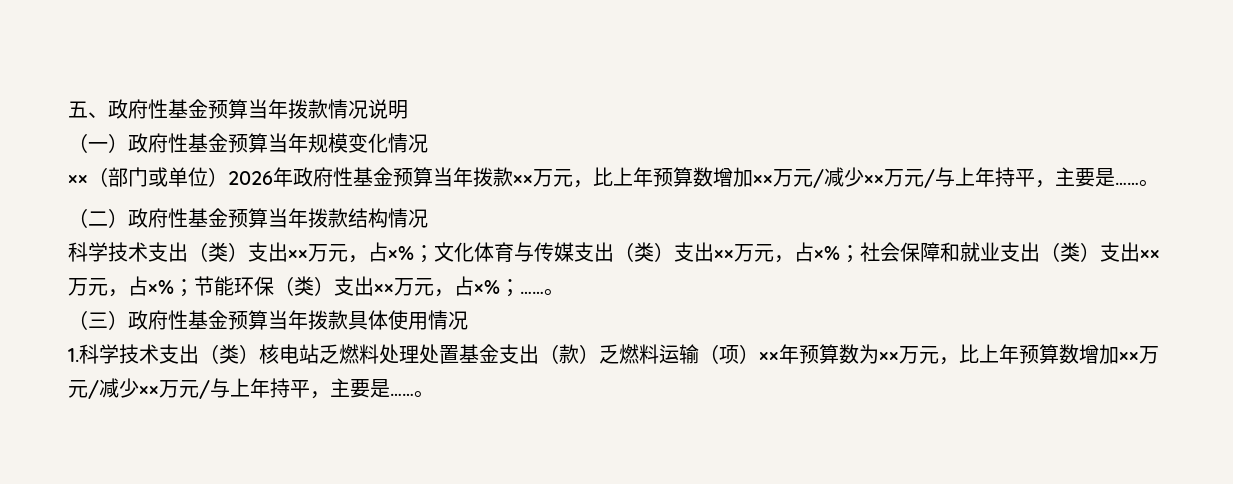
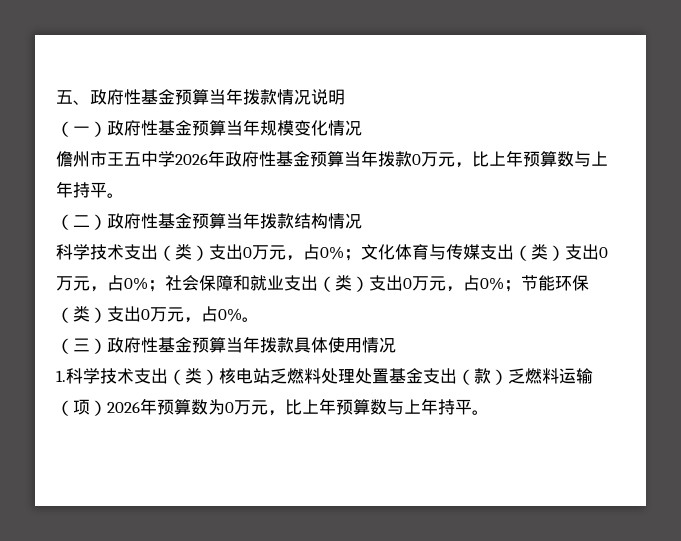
[68,167,228,187] ××（部门或单位） -> [56,151,175,167] 儋州市王五中学
[513,167,1139,188] ××万元，比上年预算数增加××万元/减少××万元/与上年持平，主要是…… -> [412,150,608,168] [56,181,107,198] 0万元，比上年预算数与上年持平
[288,242,414,263] ××万元，占×% -> [243,244,344,261] 0万元，占0%
[714,242,840,263] ××万元，占×% -> [599,247,608,258] [56,275,148,292] 0万元，占0%
[1140,250,1160,260] [68,276,174,297] ××万元，占×% -> [403,275,504,292] 0万元，占0%
[374,276,544,297] ××万元，占×%；…… -> [141,306,242,323] 0万元，占0%
[759,352,779,362] ×× -> [107,401,140,413] 2026
[879,344,1159,365] [68,378,414,399] ××万元，比上年预算数增加××万元/减少××万元/与上年持平，主要是…… -> [225,398,472,416] 0万元，比上年预算数与上年持平

